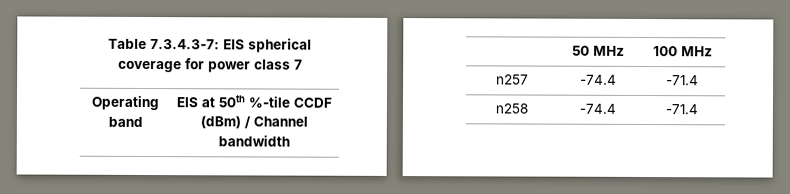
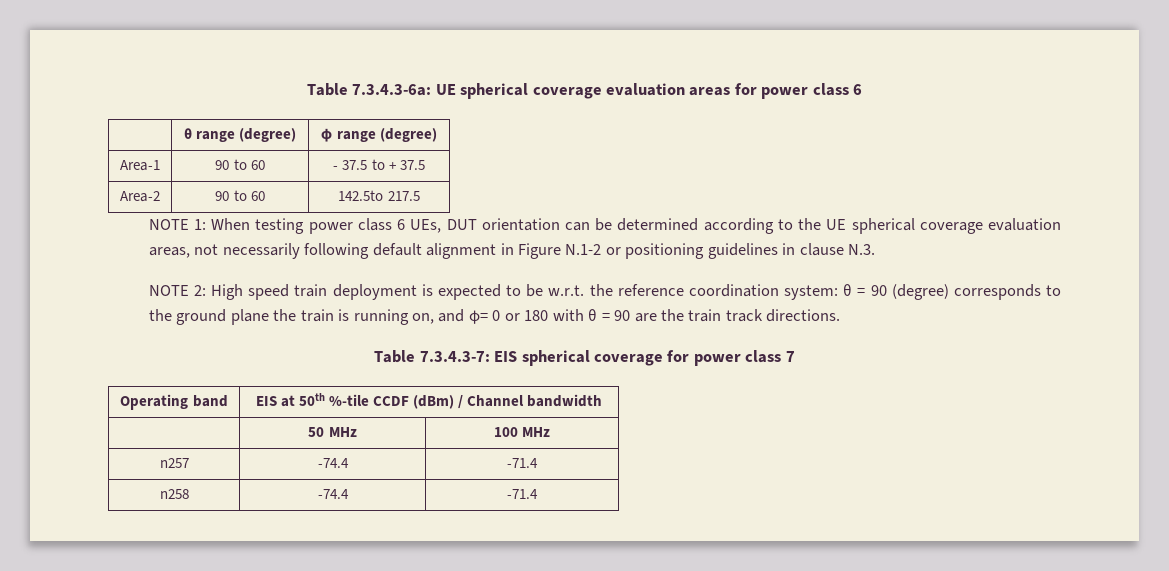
[108,38,147,50] Table -> [306,83,863,99] [183,128,297,142] [321,128,437,142] [120,160,160,171] [215,159,265,170] [333,159,425,170] [120,191,160,202] [215,190,265,201] [338,190,420,201] [148,218,1062,234] [148,243,876,259] [148,284,1061,300] [148,309,841,325] [374,350,416,363] Table 7.3.4.3-6a: UE spherical coverage evaluation areas for power class 6 // | θ range (degree) | ϕ range (degree) // Area-1 | 90 to 60 | - 37.5 to + 37.5 // Area-2 | 90 to 60 | 142.5to 217.5 // NOTE 1: When testing power class 6 UEs, DUT orientation can be determined according to the UE spherical coverage evaluation areas, not necessarily following default alignment in Figure N.1-2 or positioning guidelines in clause N.3. // NOTE 2: High speed train deployment is expected to be w.r.t. the reference coordination system: θ = 90 (degree) corresponds to the ground plane the train is running on, and ϕ= 0 or 180 with θ = 90 are the train track directions. // Table

